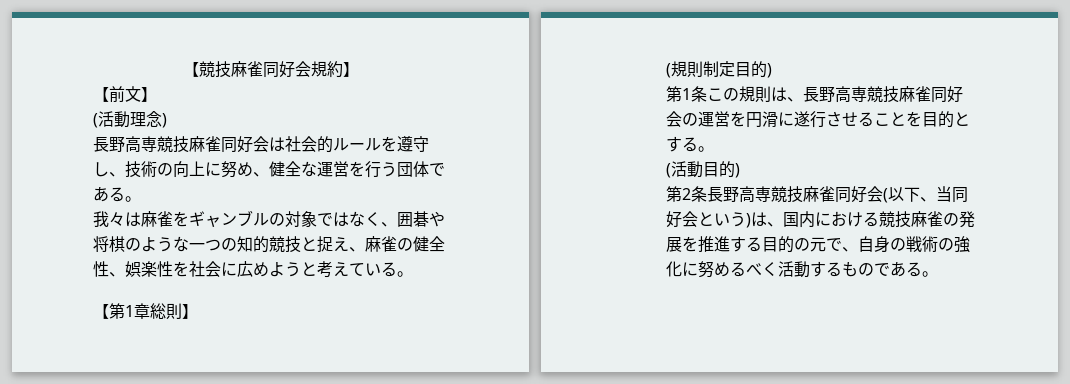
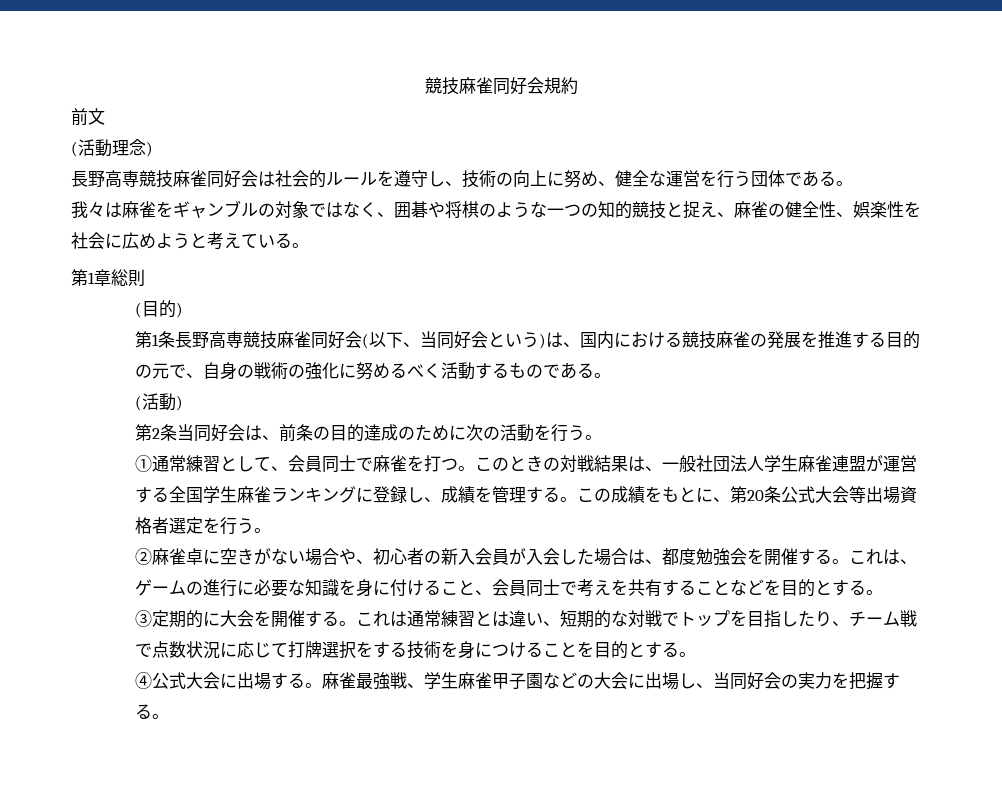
[182,62,199,77] 【 -> (424, 85) none
[342,62,359,77] [93,87,109,102] 】 // 【 -> (578, 86) //
[141,87,157,102] 】 -> (105, 116) none
[93,304,109,319] 【 -> (309, 245) none
[182,304,198,319] [666,61,736,78] 】 // (規則制定 -> [135,302,143,318] // (
[707,86,964,103] [666,111,971,128] [666,136,715,152] [666,161,741,178] [666,186,708,202] この規則は、長野高専競技麻雀同好会の運営を円滑に遂行させることを目的とする。 // (活動目的) // 第2条 -> (176, 339) none
(939, 274) none -> [135,393,184,411] [135,424,603,442] [135,455,918,473] [135,486,918,504] [135,517,272,535] [135,548,918,566] [135,579,884,597] [135,610,918,628] [135,641,697,659] [135,672,901,690] [135,704,170,719] // (活動) // 第2条当同好会は、前条の目的達成のために次の活動を行う。 // ①通常練習として、会員同士で麻雀を打つ。このときの対戦結果は、一般社団法人学生麻雀連盟が運営する全国学生麻雀ランキングに登録し、成績を管理する。この成績をもとに、第20条公式大会等出場資格者選定を行う。 // ②麻雀卓に空きがない場合や、初心者の新入会員が入会した場合は、都度勉強会を開催する。これは、ゲームの進行に必要な知識を身に付けること、会員同士で考えを共有することなどを目的とする。 // ③定期的に大会を開催する。これは通常練習とは違い、短期的な対戦でトップを目指したり、チーム戦で点数状況に応じて打牌選択をする技術を身につけることを目的とする。 // ④公式大会に出場する。麻雀最強戦、学生麻雀甲子園などの大会に出場し、当同好会の実力を把握する。

